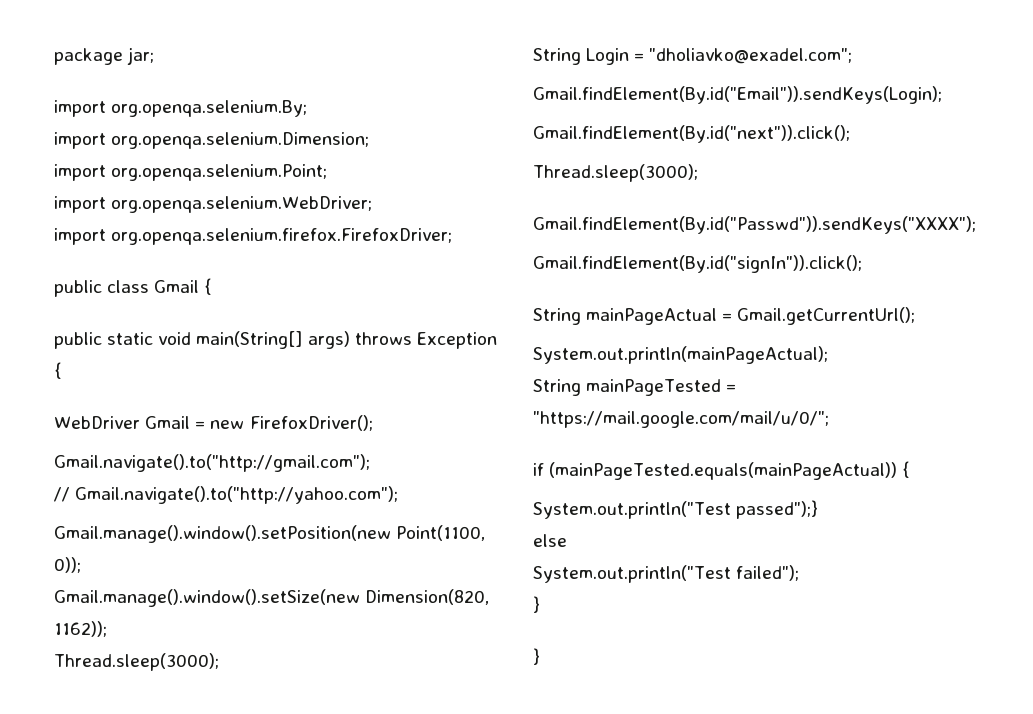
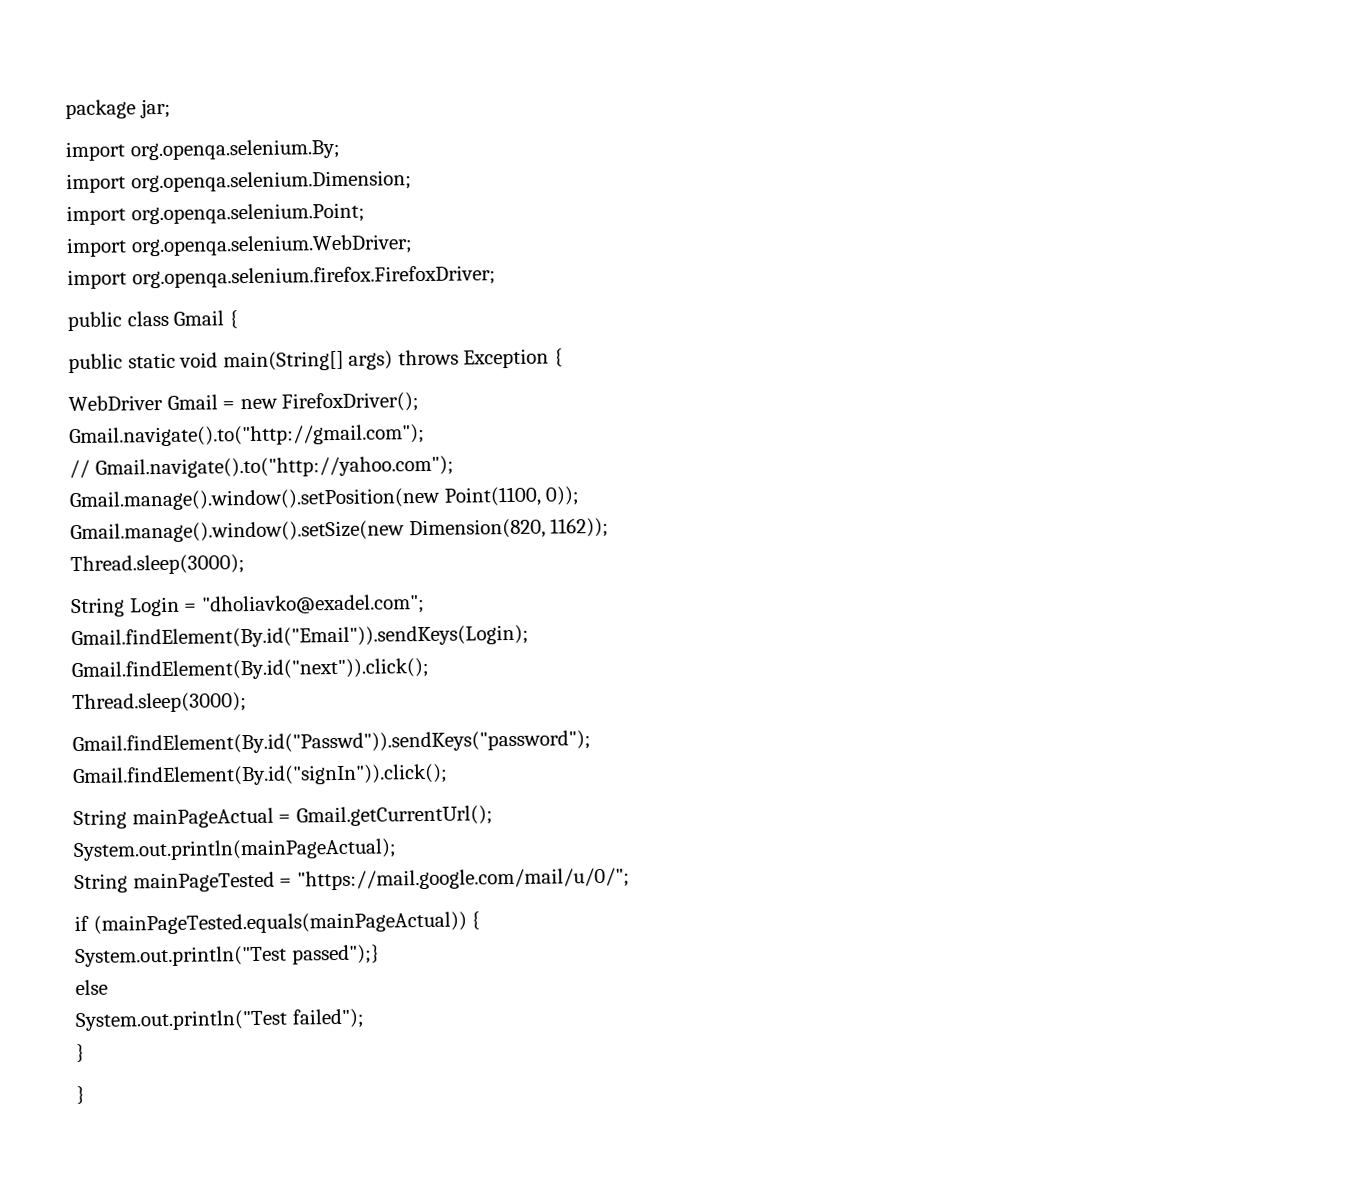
[533,216,976,234] Gmail.findElement(By.id("Passwd")).sendKeys("XXXX"); -> [72,730,591,756] Gmail.findElement(By.id("Passwd")).sendKeys("password");

